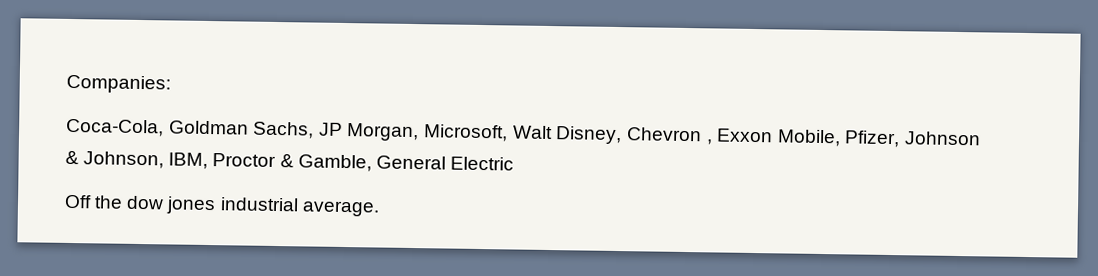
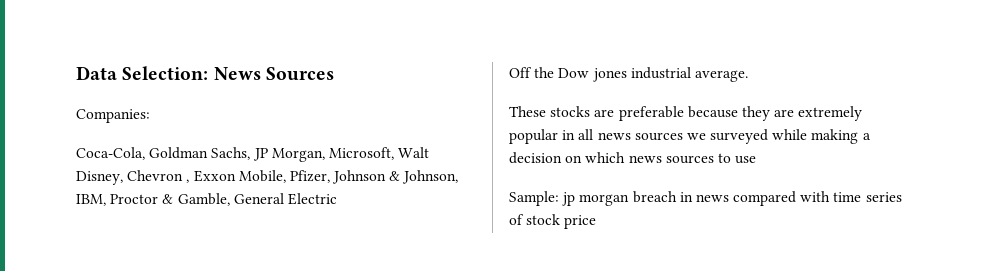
(66, 84) none -> [76,66,334,81] Data Selection: News Sources //
[126,195,165,210] dow -> [558,68,590,78] Dow
(380, 208) none -> [509,106,863,121] [509,129,871,144] [509,152,757,164] [509,191,902,206] [509,214,597,229] // These stocks are preferable because they are extremely popular in all news sources we surveyed while making a decision on which news sources to use // Sample: jp morgan breach in news compared with time series of stock price

